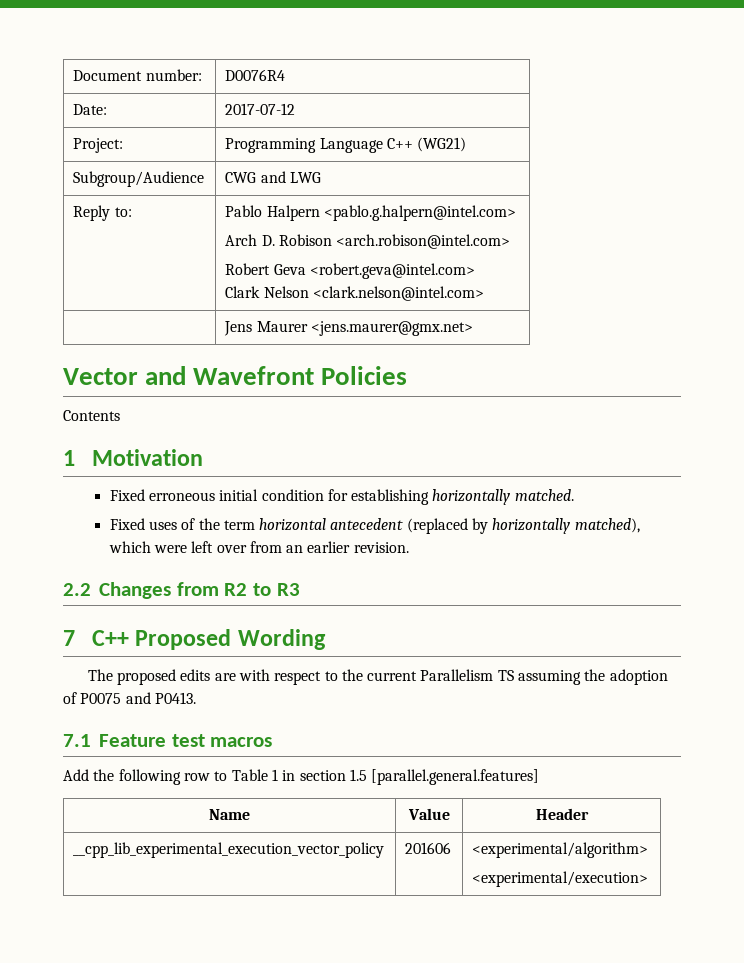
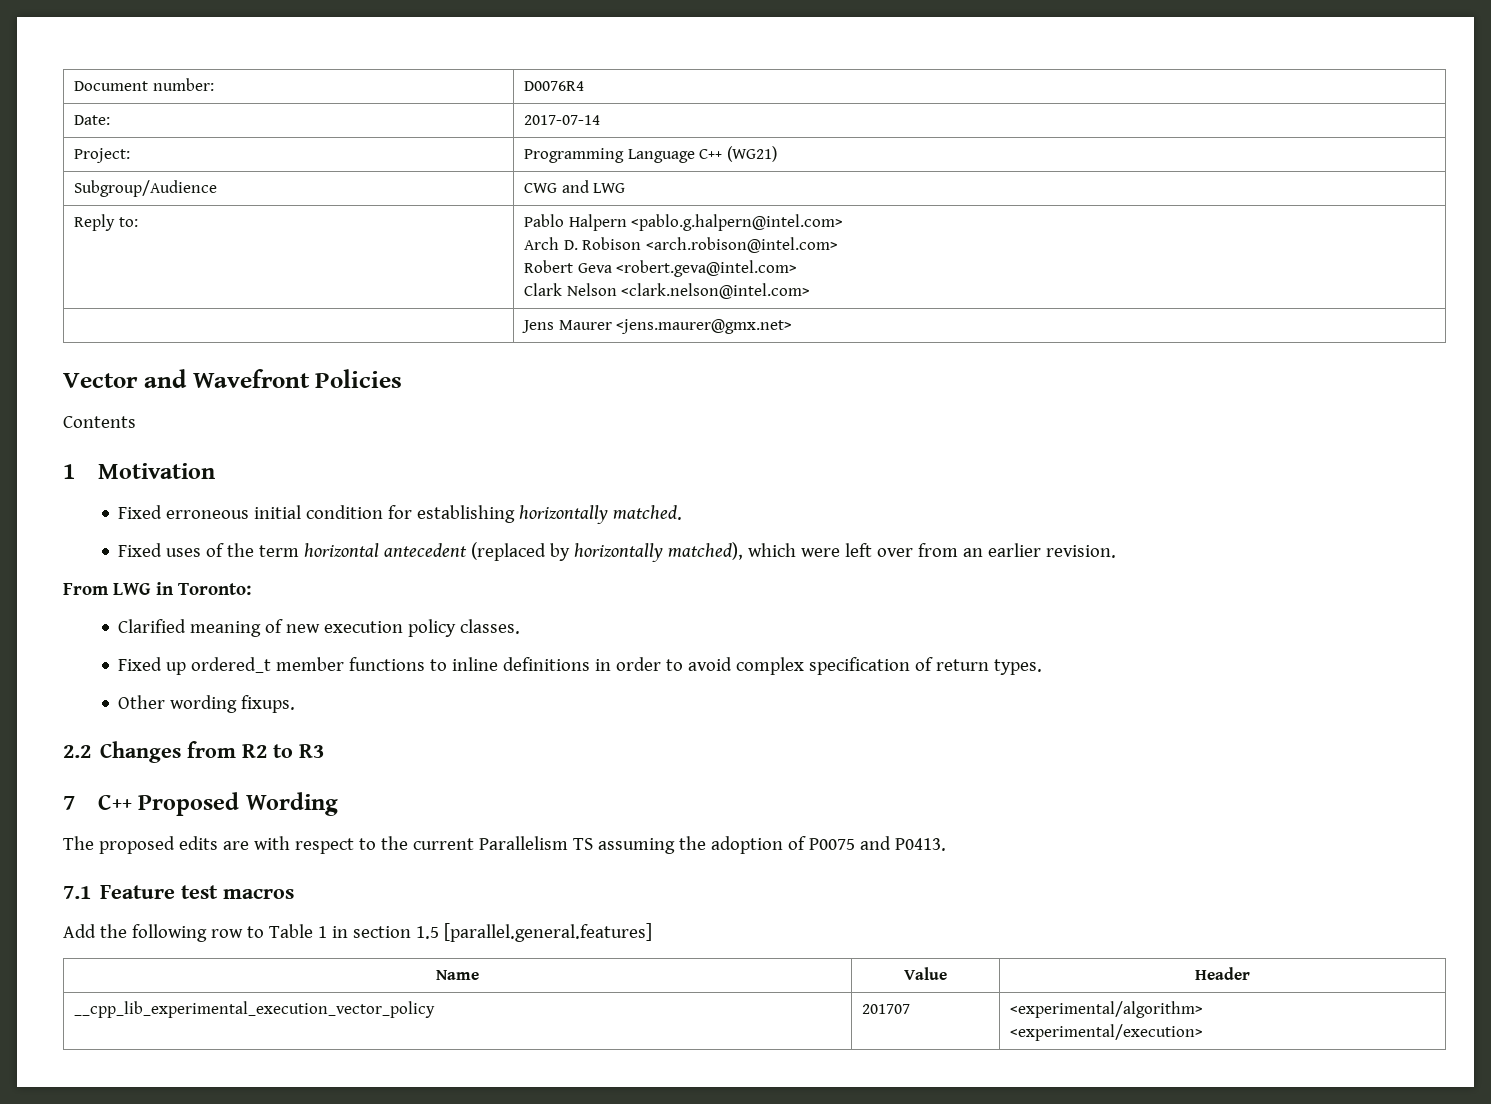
[225,103,296,115] 2017-07-12 -> [524,115,601,125] 2017-07-14
(409, 547) none -> [63,582,251,595] [118,619,521,637] [118,657,1043,675] [118,695,296,713] // From LWG in Toronto: // Clarified meaning of new execution policy classes. // Fixed up ordered_t member functions to inline definitions in order to avoid complex specification of return types. // Other wording fixups.
[405,842,452,854] 201606 -> [862,1004,911,1014] 201707

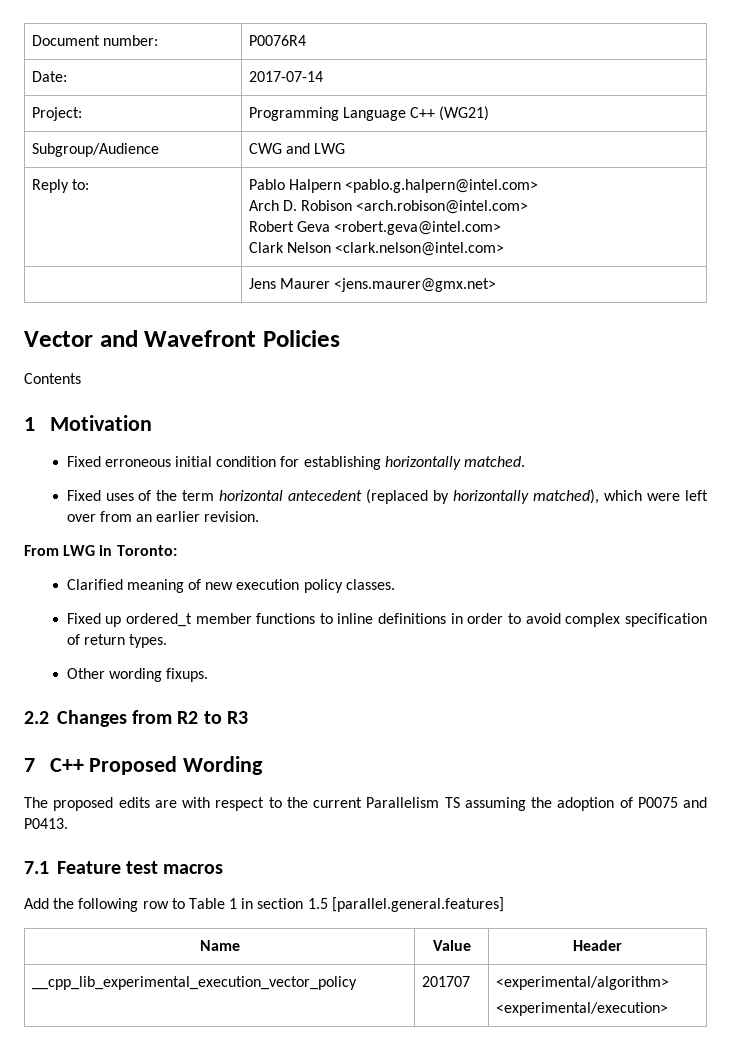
[524,81,585,91] D0076R4 -> [248,35,306,46] P0076R4

